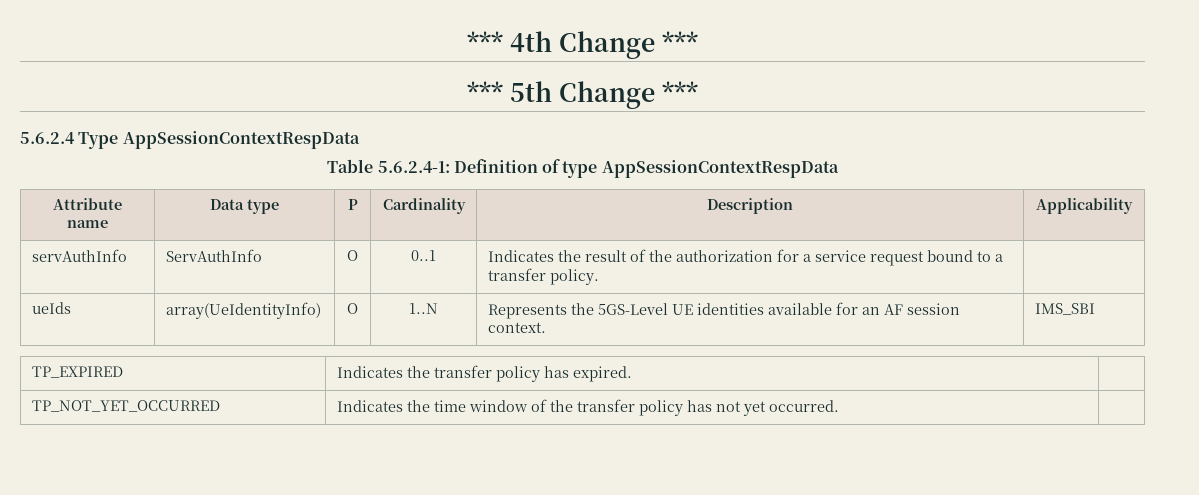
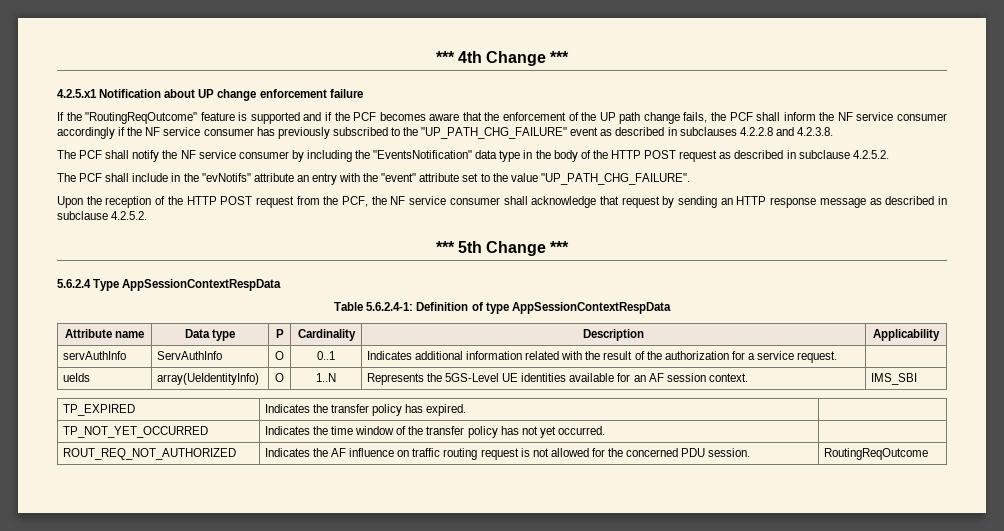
(698, 41) none -> [57,89,363,101] [57,112,947,124] [57,127,833,139] [57,150,889,162] [57,173,690,185] [57,196,947,208] [57,211,148,220] // 4.2.5.x1 Notification about UP change enforcement failure // If the "RoutingReqOutcome" feature is supported and if the PCF becomes aware that the enforcement of the UP path change fails, the PCF shall inform the NF service consumer accordingly if the NF service consumer has previously subscribed to the "UP_PATH_CHG_FAILURE" event as described in subclauses 4.2.2.8 and 4.2.3.8. // The PCF shall notify the NF service consumer by including the "EventsNotification" data type in the body of the HTTP POST request as described in subclause 4.2.5.2. // The PCF shall include in the "evNotifs" attribute an entry with the "event" attribute set to the value "UP_PATH_CHG_FAILURE". // Upon the reception of the HTTP POST request from the PCF, the NF service consumer shall acknowledge that request by sending an HTTP response message as described in subclause 4.2.5.2.
(554, 256) none -> [414,351,583,360] additional information related with
[869,250,1003,266] [487,268,599,285] request bound to a transfer policy. -> [797,351,838,363] request.
(839, 406) none -> [62,448,236,460] [264,448,751,460] [823,448,928,460] // ROUT_REQ_NOT_AUTHORIZED | Indicates the AF influence on traffic routing request is not allowed for the concerned PDU session. | RoutingReqOutcome

